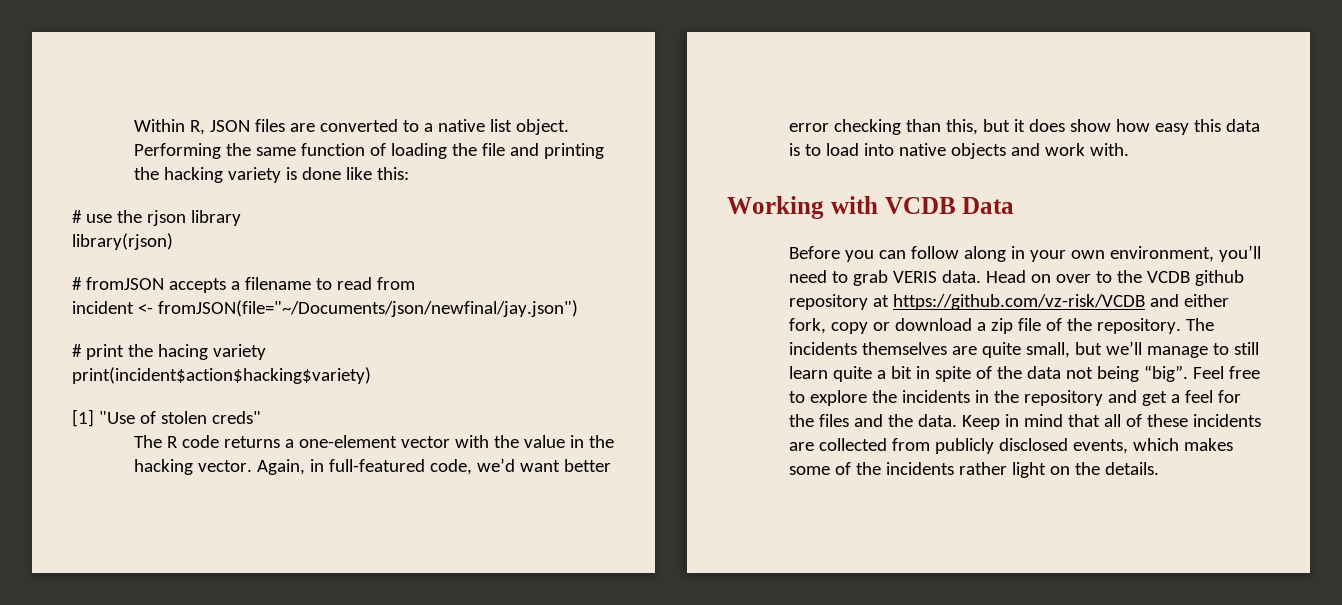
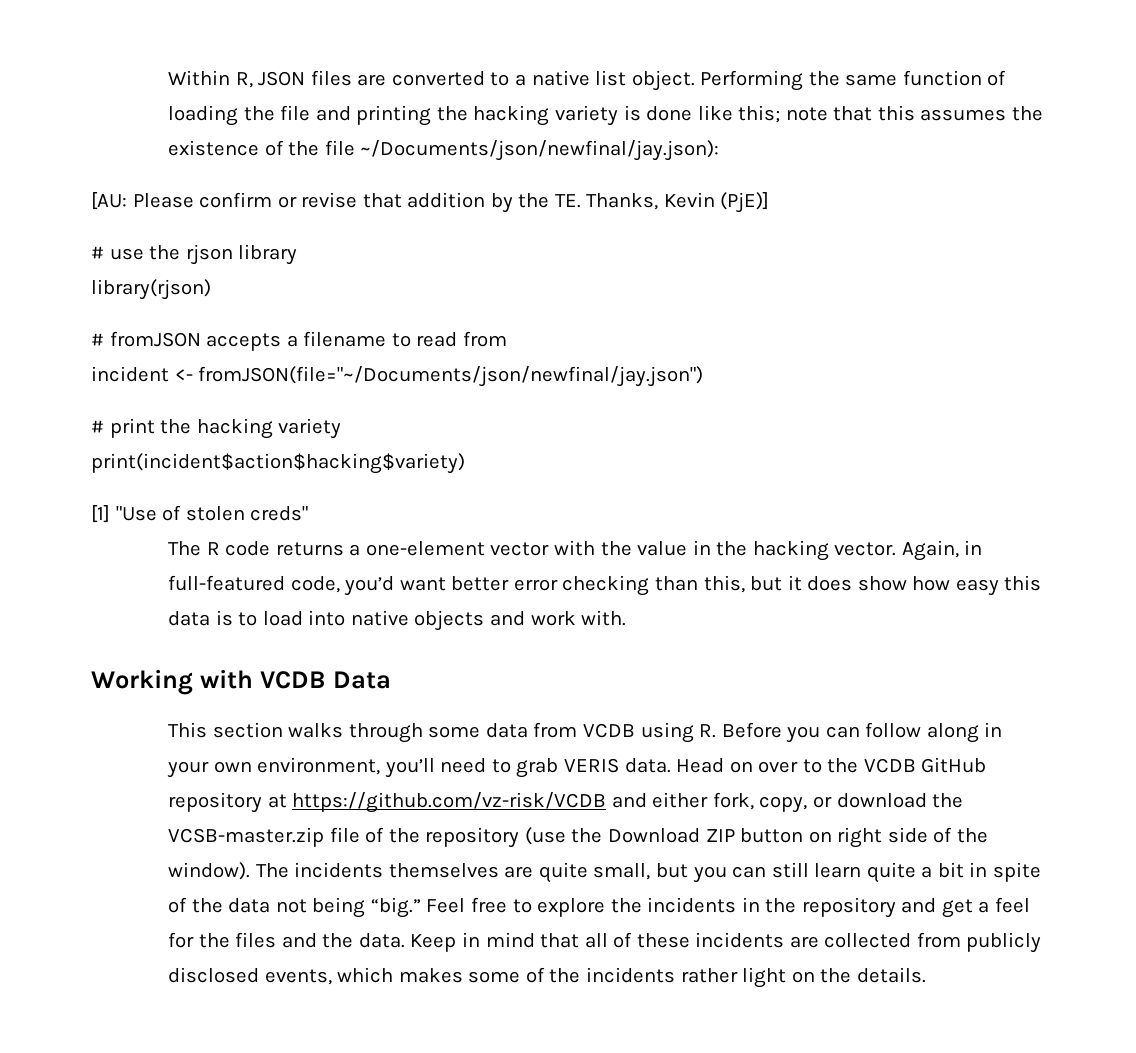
[377,167,410,180] this: -> [738,105,1043,123] [168,140,720,161] [91,192,770,213] this; note that this assumes the existence of the file ~/Documents/json/newfinal/jay.json): // [AU: Please confirm or revise that addition by the TE. Thanks, Kevin (PjE)]
[157,344,208,360] hacing -> [196,418,273,439] hacking
[477,458,516,472] we’d -> [344,576,395,596] you’d
(1015, 205) none -> [168,722,717,743] This section walks through some data from VCDB using R.
[1195,270,1245,286] github -> [921,757,987,773] GitHub
[831,322,869,334] copy -> [759,796,808,813] copy,
[977,318,1014,334] a zip -> [932,793,964,808] [168,827,325,847] the VCSB-master.zip
[1097,318,1182,334] repository. -> [425,827,988,848] [168,862,251,880] repository (use the Download ZIP button on right side of the window).
[1106,341,1230,358] we’ll manage to -> [692,866,767,883] you can
[1144,365,1189,382] “big”. -> [370,897,421,918] “big.”

